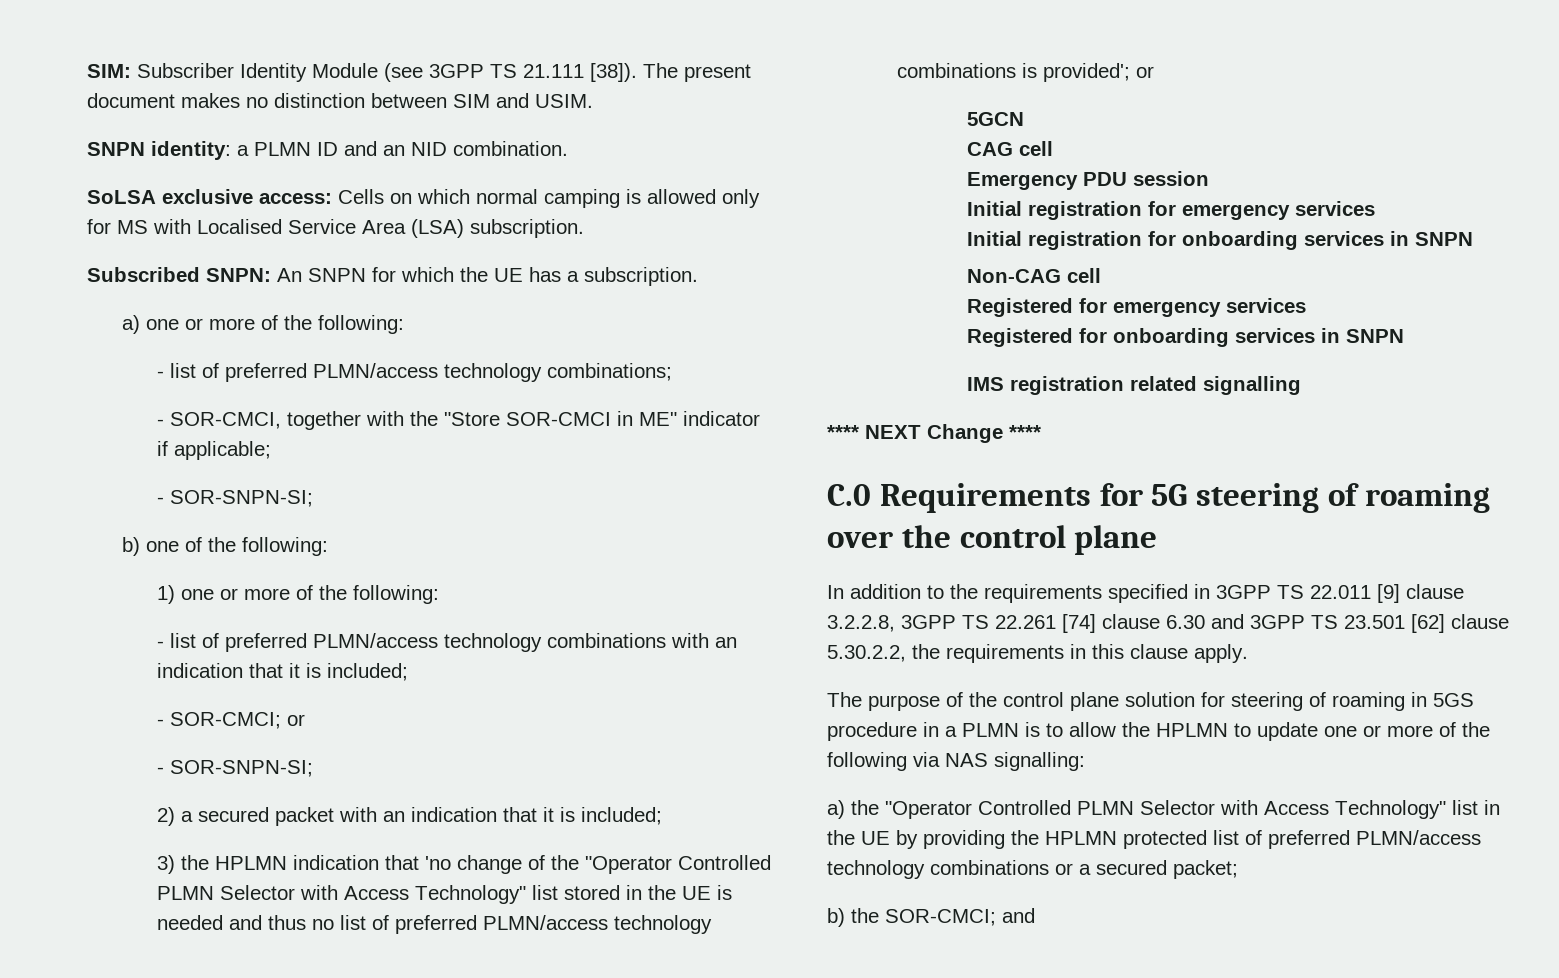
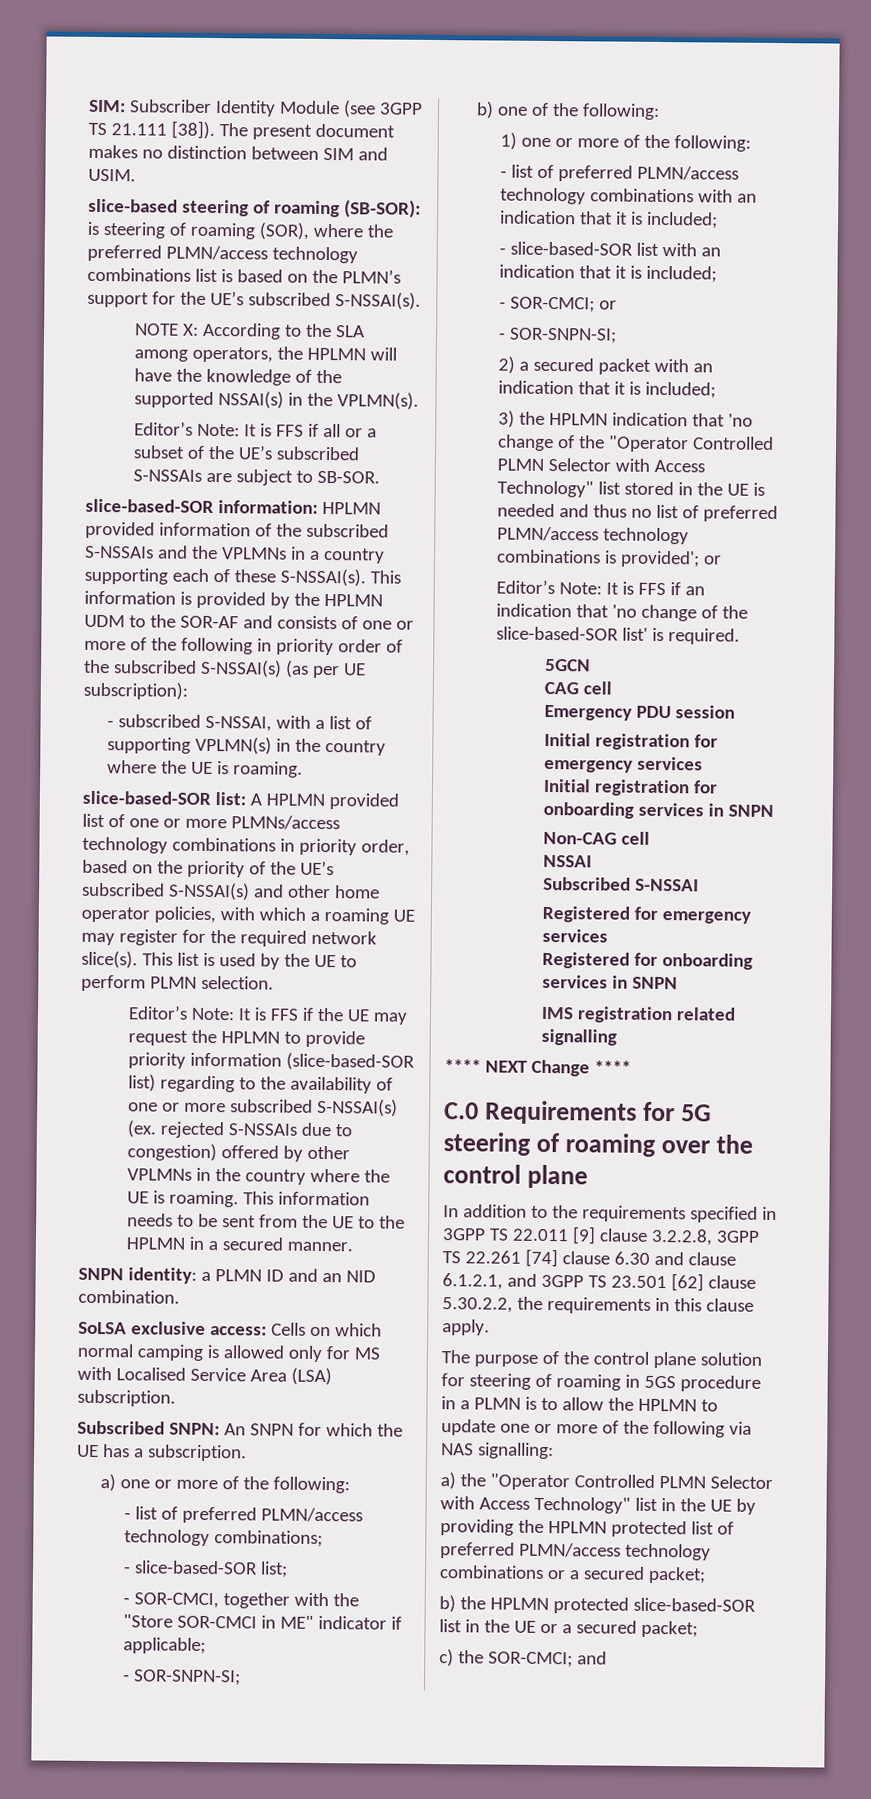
(593, 101) none -> [88,198,421,218] [87,221,394,240] [87,244,358,264] [87,267,401,284] [87,290,421,310] [135,322,366,340] [134,346,398,363] [134,368,343,386] [134,391,420,410] [134,421,378,438] [133,445,361,461] [133,469,381,486] [85,498,381,515] [85,521,389,539] [85,545,385,564] [84,567,401,587] [84,590,383,609] [84,614,414,630] [84,637,403,656] [84,659,366,679] [83,681,188,700] [107,714,373,732] [107,736,387,756] [107,760,304,778] [82,790,399,810] [82,813,340,831] [82,836,410,856] [82,859,334,878] [82,882,380,901] [81,906,415,925] [81,929,377,947] [81,950,357,970] [81,974,274,992] [128,1005,408,1025] [128,1029,366,1048] [128,1052,416,1071] [128,1074,394,1094] [128,1098,399,1117] [127,1120,353,1139] [127,1143,351,1162] [127,1167,391,1185] [127,1190,371,1208] [127,1213,406,1229] [126,1236,354,1252] // slice-based steering of roaming (SB-SOR): is steering of roaming (SOR), where the preferred PLMN/access technology combinations list is based on the PLMN’s support for the UE’s subscribed S-NSSAI(s). // NOTE X: According to the SLA among operators, the HPLMN will have the knowledge of the supported NSSAI(s) in the VPLMN(s). // Editor’s Note: It is FFS if all or a subset of the UE’s subscribed S-NSSAIs are subject to SB-SOR. // slice-based-SOR information: HPLMN provided information of the subscribed S-NSSAIs and the VPLMNs in a country supporting each of these S-NSSAI(s). This information is provided by the HPLMN UDM to the SOR-AF and consists of one or more of the following in priority order of the subscribed S-NSSAI(s) (as per UE subscription): // - subscribed S-NSSAI, with a list of supporting VPLMN(s) in the country where the UE is roaming. // slice-based-SOR list: A HPLMN provided list of one or more PLMNs/access technology combinations in priority order, based on the priority of the UE’s subscribed S-NSSAI(s) and other home operator policies, with which a roaming UE may register for the required network slice(s). This list is used by the UE to perform PLMN selection. // Editor’s Note: It is FFS if the UE may request the HPLMN to provide priority information (slice-based-SOR list) regarding to the availability of one or more subscribed S-NSSAI(s) (ex. rejected S-NSSAIs due to congestion) offered by other VPLMNs in the country where the UE is roaming. This information needs to be sent from the UE to the HPLMN in a secured manner.
(673, 372) none -> [123,1560,289,1578] // - slice-based-SOR list;
(409, 672) none -> [499,241,722,257] [499,264,718,283] // - slice-based-SOR list with an indication that it is included;
(1155, 72) none -> [496,579,706,596] [496,603,749,622] [496,626,741,645] // Editor’s Note: It is FFS if an indication that 'no change of the slice-based-SOR list' is required.
(1102, 275) none -> [542,854,592,868] [542,876,699,892] // NSSAI // Subscribed S-NSSAI
(1244, 621) none -> [687,1252,736,1266] [442,1273,537,1290] clause 6.1.2.1, and
(879, 915) none -> [489,1597,756,1614] [439,1619,698,1638] [439,1649,484,1667] HPLMN protected slice-based-SOR list in the UE or a secured packet; // c) the

